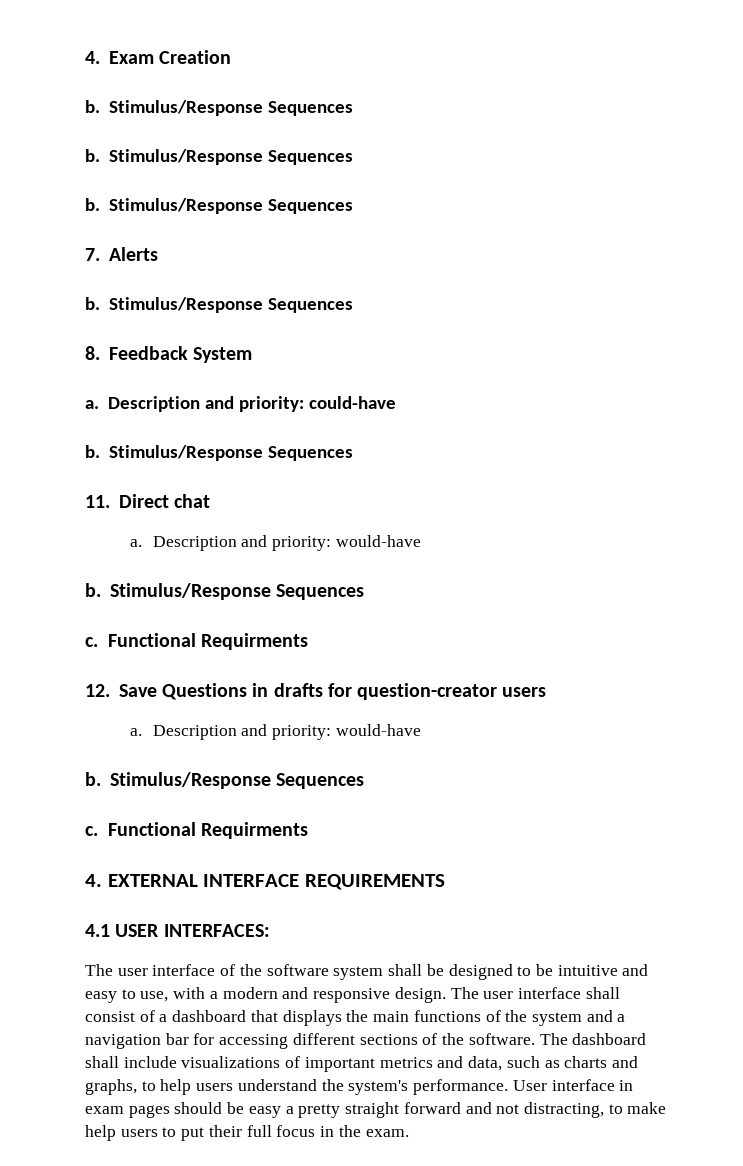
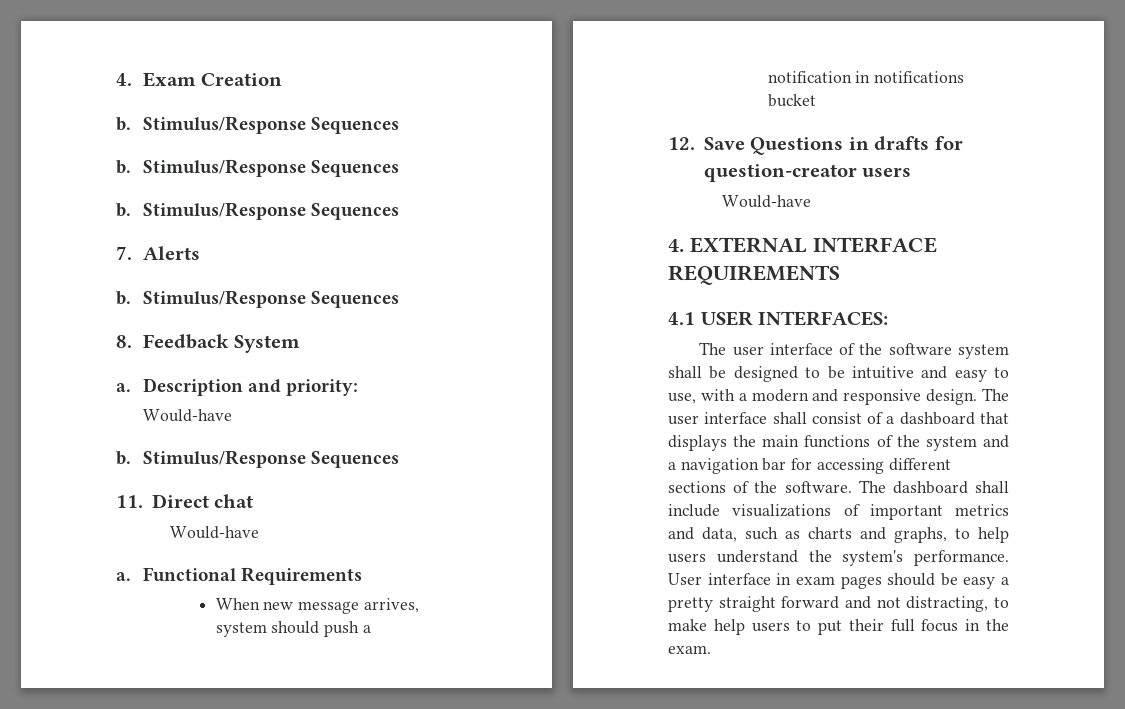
[308,396,396,409] could-have -> [142,409,232,422] // Would-have
[130,535,421,551] [85,583,365,600] [85,633,308,650] a. Description and priority: would-have // b. Stimulus/Response Sequences // c. Functional Requirments -> [169,526,259,539] [116,567,362,585] [215,598,419,614] [215,621,371,637] [767,71,964,83] [767,94,816,107] Would-have // a. Functional Requirements // When new message arrives, system should push a notification in notifications bucket
[130,724,421,740] [85,772,365,789] [85,822,308,839] a. Description and priority: would-have // b. Stimulus/Response Sequences // c. Functional Requirments -> [721,195,811,208] Would-have

